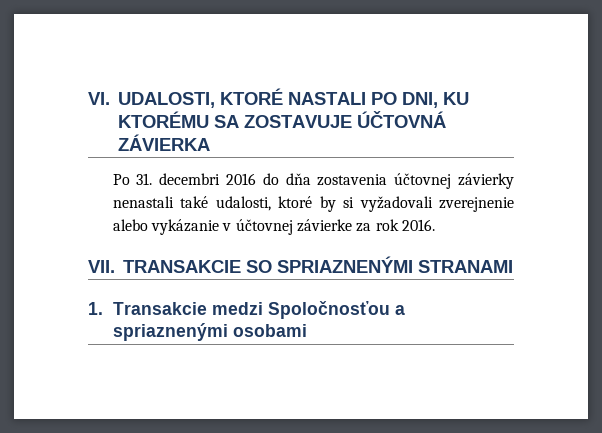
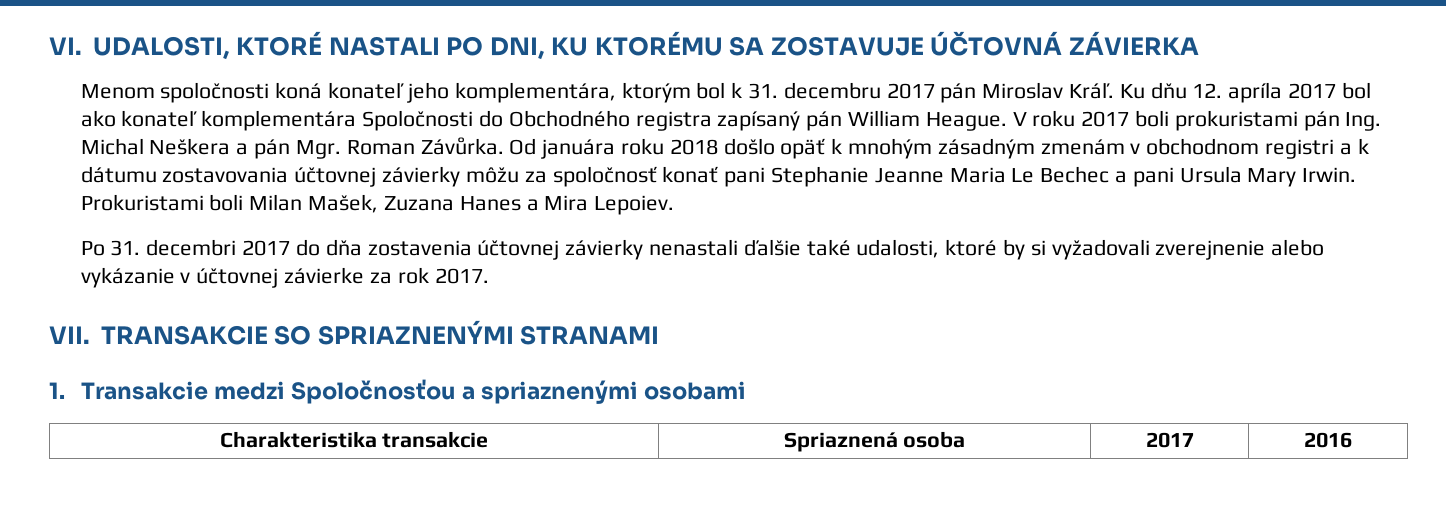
(210, 142) none -> [80,82,1371,103] [80,110,1382,131] [80,137,1369,159] [80,166,1357,187] [80,194,675,215] // Menom spoločnosti koná konateľ jeho komplementára, ktorým bol k 31. decembru 2017 pán Miroslav Kráľ. Ku dňu 12. apríla 2017 bol ako konateľ komplementára Spoločnosti do Obchodného registra zapísaný pán William Heague. V roku 2017 boli prokuristami pán Ing. Michal Neškera a pán Mgr. Roman Závůrka. Od januára roku 2018 došlo opäť k mnohým zásadným zmenám v obchodnom registri a k dátumu zostavovania účtovnej závierky môžu za spoločnosť konať pani Stephanie Jeanne Maria Le Bechec a pani Ursula Mary Irwin. Prokuristami boli Milan Mašek, Zuzana Hanes a Mira Lepoiev.
[226,173,257,185] 2016 -> [242,240,291,256] 2017
(174, 202) none -> [743,239,801,256] ďalšie
[401,219,435,231] 2016. -> [434,268,489,284] 2017.
(307, 330) none -> [219,431,489,448] [783,431,966,452] [1145,432,1194,448] [1304,432,1352,448] // Charakteristika transakcie | Spriaznená osoba | 2017 | 2016

